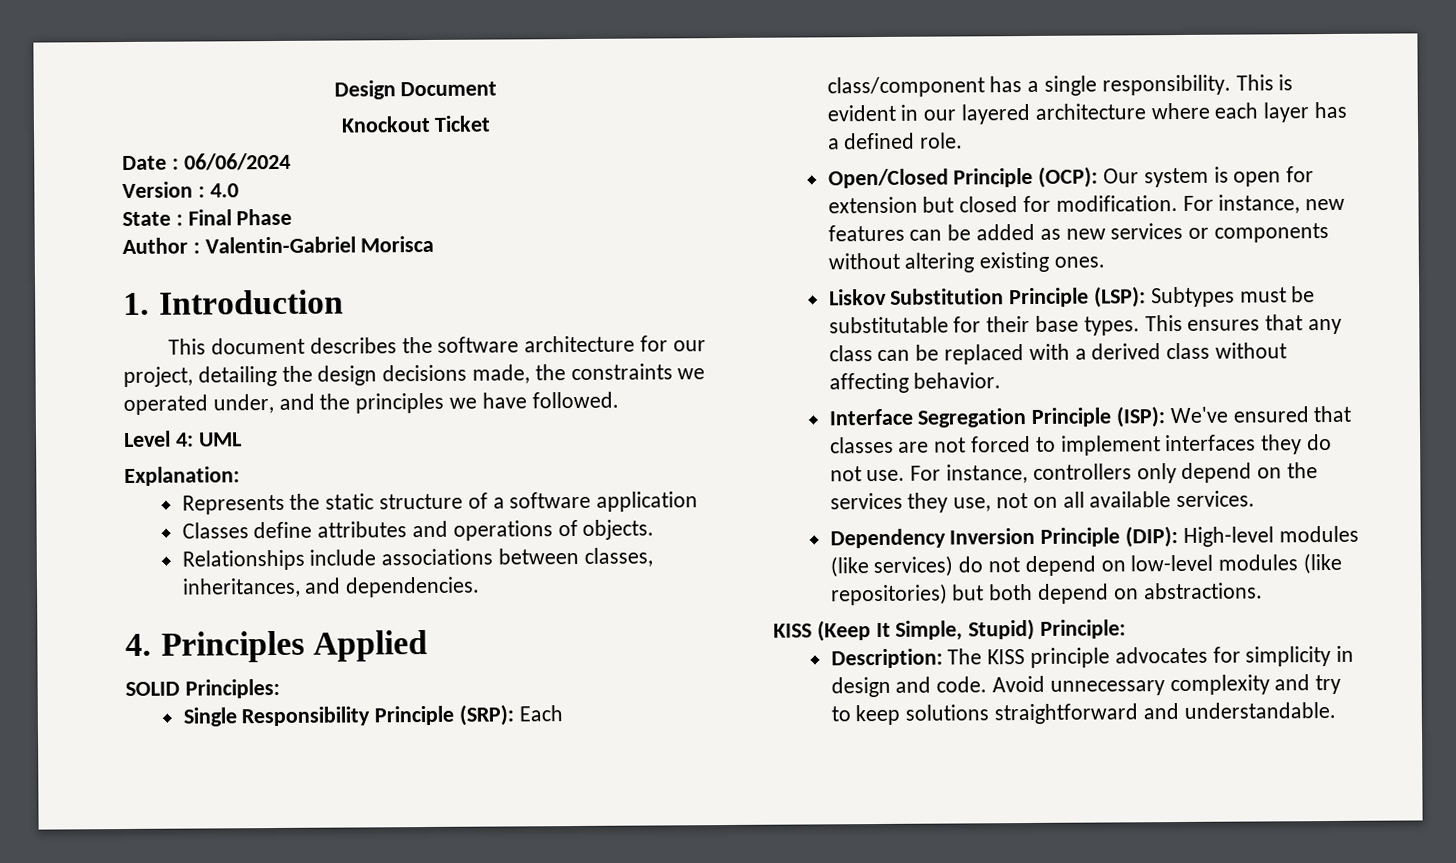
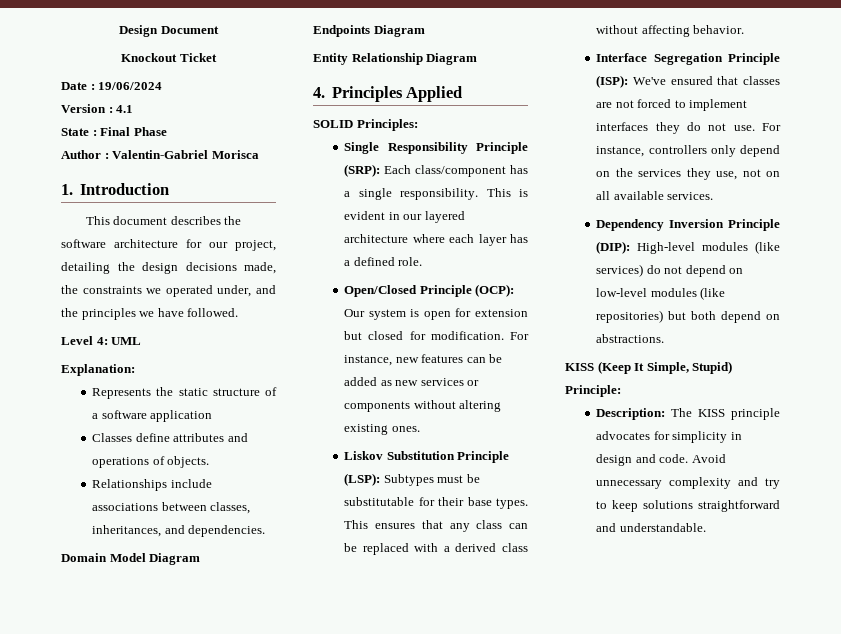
[183,152,291,171] 06/06/2024 -> [98,82,163,90] 19/06/2024
[209,183,239,198] 4.0 -> [116,105,134,113] 4.1
(481, 587) none -> [61,553,201,565] [313,25,425,37] [313,53,478,65] // Domain Model Diagram // Endpoints Diagram // Entity Relationship Diagram

